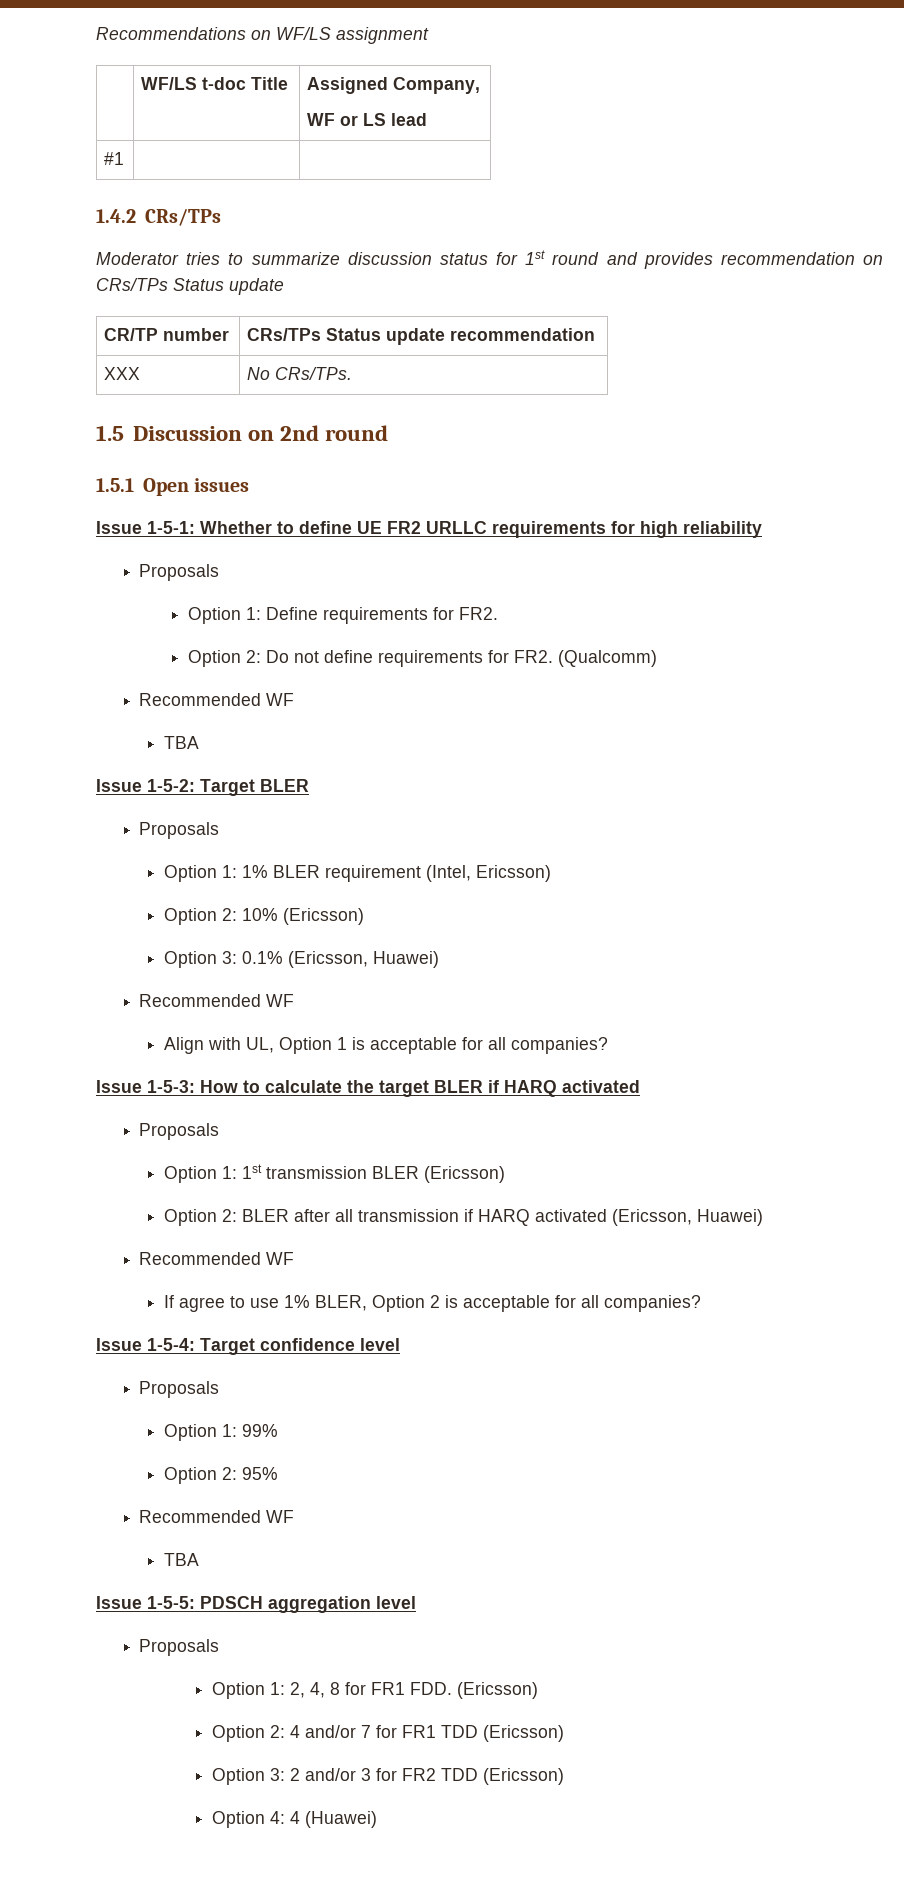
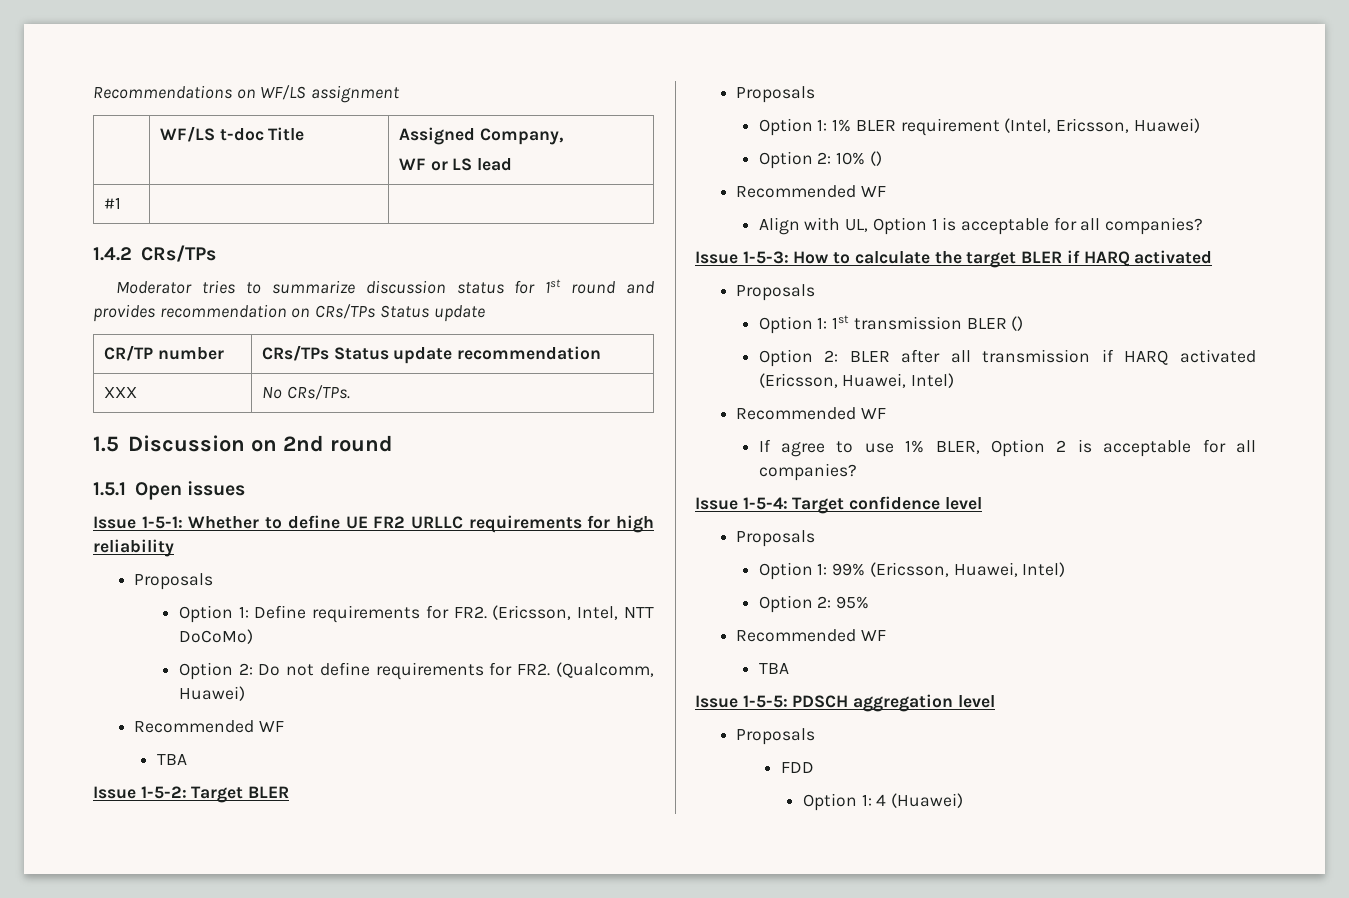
(498, 613) none -> [492,605,654,620] [178,629,253,644] (Ericsson, Intel, NTT DoCoMo)
[557,650,657,667] (Qualcomm) -> [555,662,654,678] [178,686,245,701] (Qualcomm, Huawei)
[475,865,551,882] Ericsson) -> [1055,118,1200,133] Ericsson, Huawei)
[282,908,364,925] [163,951,439,968] (Ericsson) // Option 3: 0.1% (Ericsson, Huawei) -> [869,151,882,166] ()
[423,1166,505,1183] (Ericsson) -> [1011,316,1024,331] ()
[696,1209,763,1226] Huawei) -> [842,373,955,388] Huawei, Intel)
(278, 1430) none -> [869,562,1066,577] (Ericsson, Huawei, Intel)
[212,1682,539,1699] [212,1725,565,1742] [212,1768,565,1785] [212,1811,286,1828] // Option 1: 2, 4, 8 for FR1 FDD. (Ericsson) // Option 2: 4 and/or 7 for FR1 TDD (Ericsson) // Option 3: 2 and/or 3 for FR2 TDD (Ericsson) // Option 4: -> [780,762,814,773] [803,793,872,811] // FDD // Option 1:

